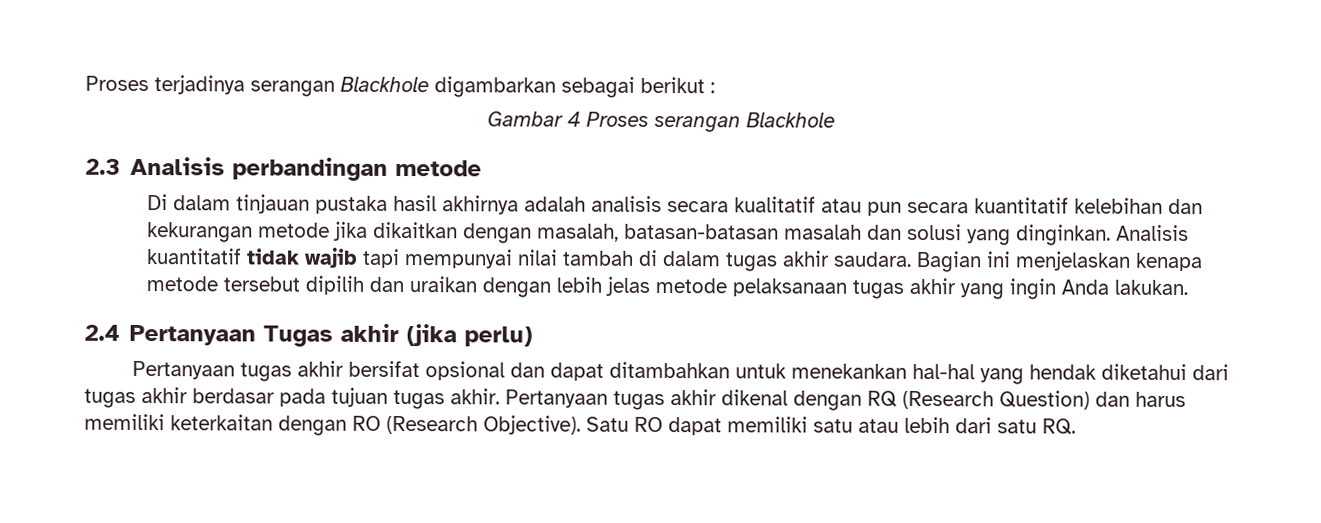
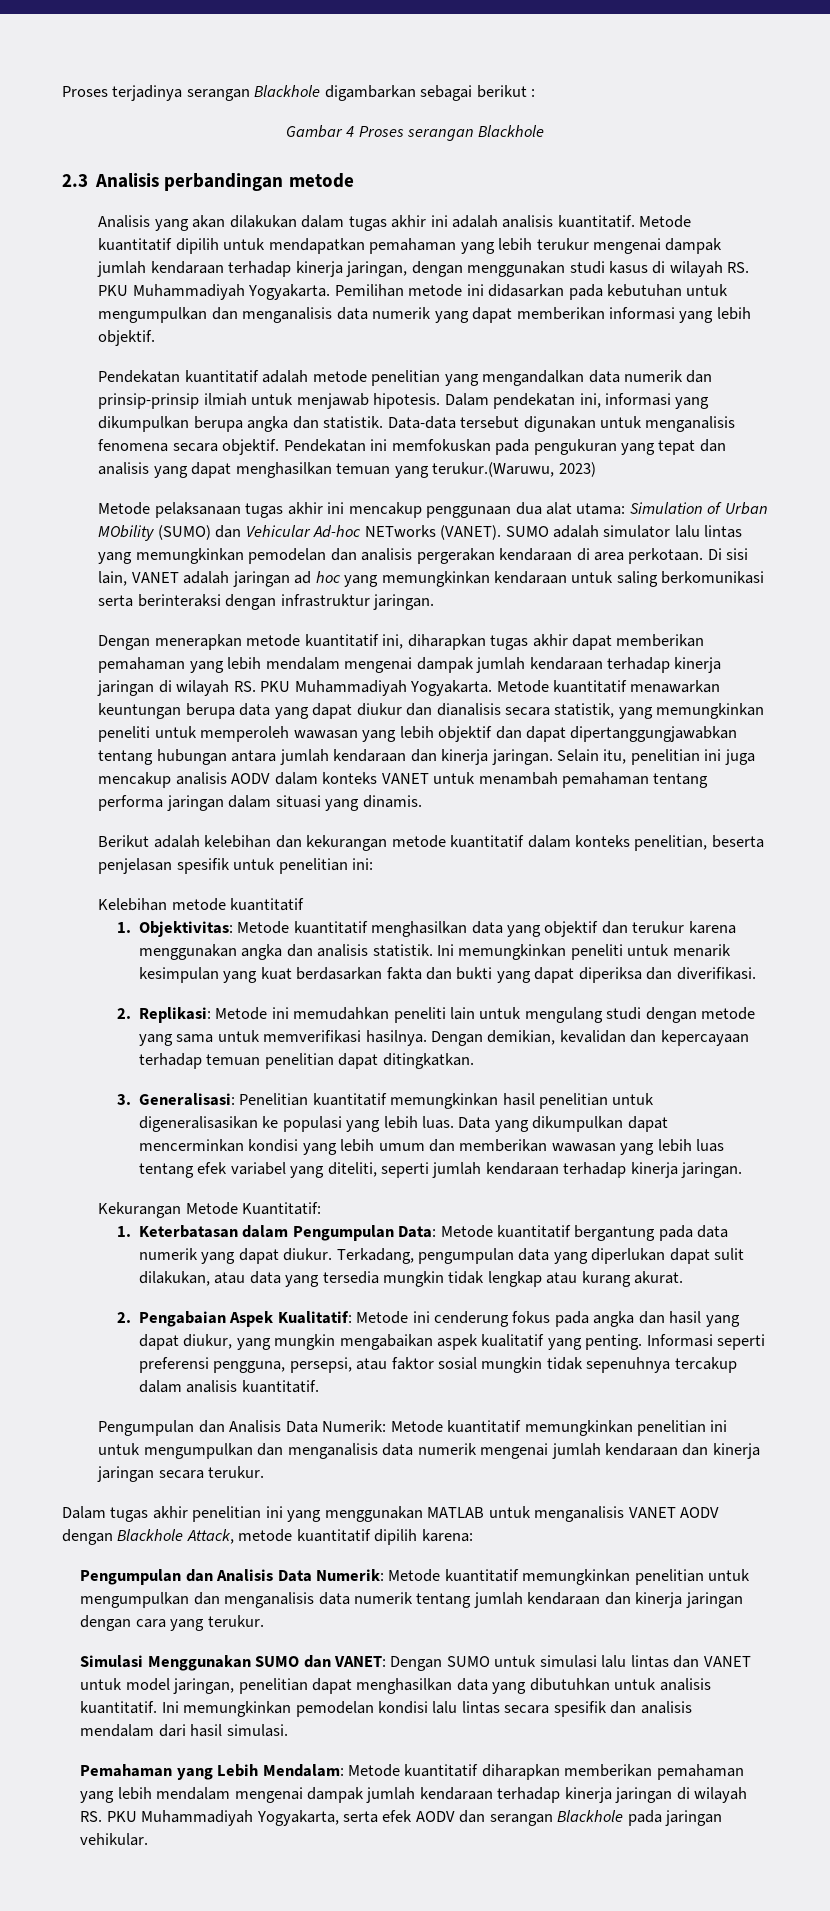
[146,194,1203,216] [146,221,1189,246] [145,247,1203,273] [145,275,1188,300] [84,323,534,347] [131,360,1229,385] [84,387,1186,411] [84,413,1076,436] Di dalam tinjauan pustaka hasil akhirnya adalah analisis secara kualitatif atau pun secara kuantitatif kelebihan dan kekurangan metode jika dikaitkan dengan masalah, batasan-batasan masalah dan solusi yang dinginkan. Analisis kuantitatif tidak wajib tapi mempunyai nilai tambah di dalam tugas akhir saudara. Bagian ini menjelaskan kenapa metode tersebut dipilih dan uraikan dengan lebih jelas metode pelaksanaan tugas akhir yang ingin Anda lakukan. // 2.4 Pertanyaan Tugas akhir (jika perlu) // Pertanyaan tugas akhir bersifat opsional dan dapat ditambahkan untuk menekankan hal-hal yang hendak diketahui dari tugas akhir berdasar pada tujuan tugas akhir. Pertanyaan tugas akhir dikenal dengan RQ (Research Question) dan harus memiliki keterkaitan dengan RO (Research Objective). Satu RO dapat memiliki satu atau lebih dari satu RQ. -> [98,215,692,231] [98,238,723,254] [97,261,750,277] [98,284,729,300] [98,307,751,323] [98,330,156,346] [98,370,713,386] [98,393,710,409] [98,416,736,432] [98,439,726,455] [98,462,596,478] [98,502,768,518] [98,525,743,541] [98,548,749,564] [98,571,765,587] [98,594,435,610] [98,634,705,650] [98,657,722,673] [97,680,721,696] [98,703,765,719] [98,726,738,742] [98,749,755,765] [98,772,709,788] [98,795,422,811] [98,835,764,851] [98,858,374,874] [98,898,305,911] [116,921,736,937] [138,944,731,960] [138,967,756,983] [116,1007,756,1023] [138,1030,749,1046] [138,1053,474,1069] [116,1093,655,1109] [138,1116,668,1132] [138,1139,725,1155] [138,1162,743,1178] [98,1202,322,1218] [116,1225,729,1241] [138,1248,745,1264] [138,1271,684,1287] [116,1311,740,1327] [138,1334,766,1350] [138,1357,737,1373] [138,1380,319,1393] [98,1420,728,1436] [98,1443,760,1459] [97,1466,265,1482] [62,1506,720,1522] [62,1529,473,1545] [80,1569,751,1585] [80,1592,743,1608] [80,1615,264,1631] [80,1655,751,1671] [80,1678,711,1694] [80,1701,692,1717] [80,1724,288,1737] [80,1764,744,1780] [80,1787,748,1803] [80,1810,723,1826] [80,1833,149,1846] Analisis yang akan dilakukan dalam tugas akhir ini adalah analisis kuantitatif. Metode kuantitatif dipilih untuk mendapatkan pemahaman yang lebih terukur mengenai dampak jumlah kendaraan terhadap kinerja jaringan, dengan menggunakan studi kasus di wilayah RS. PKU Muhammadiyah Yogyakarta. Pemilihan metode ini didasarkan pada kebutuhan untuk mengumpulkan dan menganalisis data numerik yang dapat memberikan informasi yang lebih objektif. // Pendekatan kuantitatif adalah metode penelitian yang mengandalkan data numerik dan prinsip-prinsip ilmiah untuk menjawab hipotesis. Dalam pendekatan ini, informasi yang dikumpulkan berupa angka dan statistik. Data-data tersebut digunakan untuk menganalisis fenomena secara objektif. Pendekatan ini memfokuskan pada pengukuran yang tepat dan analisis yang dapat menghasilkan temuan yang terukur.(Waruwu, 2023) // Metode pelaksanaan tugas akhir ini mencakup penggunaan dua alat utama: Simulation of Urban MObility (SUMO) dan Vehicular Ad-hoc NETworks (VANET). SUMO adalah simulator lalu lintas yang memungkinkan pemodelan dan analisis pergerakan kendaraan di area perkotaan. Di sisi lain, VANET adalah jaringan ad hoc yang memungkinkan kendaraan untuk saling berkomunikasi serta berinteraksi dengan infrastruktur jaringan. // Dengan menerapkan metode kuantitatif ini, diharapkan tugas akhir dapat memberikan pemahaman yang lebih mendalam mengenai dampak jumlah kendaraan terhadap kinerja jaringan di wilayah RS. PKU Muhammadiyah Yogyakarta. Metode kuantitatif menawarkan keuntungan berupa data yang dapat diukur dan dianalisis secara statistik, yang memungkinkan peneliti untuk memperoleh wawasan yang lebih objektif dan dapat dipertanggungjawabkan tentang hubungan antara jumlah kendaraan dan kinerja jaringan. Selain itu, penelitian ini juga mencakup analisis AODV dalam konteks VANET untuk menambah pemahaman tentang performa jaringan dalam situasi yang dinamis. // Berikut adalah kelebihan dan kekurangan metode kuantitatif dalam konteks penelitian, beserta penjelasan spesifik untuk penelitian ini: // Kelebihan metode kuantitatif // 1. Objektivitas: Metode kuantitatif menghasilkan data yang objektif dan terukur karena menggunakan angka dan analisis statistik. Ini memungkinkan peneliti untuk menarik kesimpulan yang kuat berdasarkan fakta dan bukti yang dapat diperiksa dan diverifikasi. // 2. Replikasi: Metode ini memudahkan peneliti lain untuk mengulang studi dengan metode yang sama untuk memverifikasi hasilnya. Dengan demikian, kevalidan dan kepercayaan terhadap temuan penelitian dapat ditingkatkan. // 3. Generalisasi: Penelitian kuantitatif memungkinkan hasil penelitian untuk digeneralisasikan ke populasi yang lebih luas. Data yang dikumpulkan dapat mencerminkan kondisi yang lebih umum dan memberikan wawasan yang lebih luas tentang efek variabel yang diteliti, seperti jumlah kendaraan terhadap kinerja jaringan. // Kekurangan Metode Kuantitatif: // 1. Keterbatasan dalam Pengumpulan Data: Metode kuantitatif bergantung pada data numerik yang dapat diukur. Terkadang, pengumpulan data yang diperlukan dapat sulit dilakukan, atau data yang tersedia mungkin tidak lengkap atau kurang akurat. // 2. Pengabaian Aspek Kualitatif: Metode ini cenderung fokus pada angka dan hasil yang dapat diukur, yang mungkin mengabaikan aspek kualitatif yang penting. Informasi seperti preferensi pengguna, persepsi, atau faktor sosial mungkin tidak sepenuhnya tercakup dalam analisis kuantitatif. // Pengumpulan dan Analisis Data Numerik: Metode kuantitatif memungkinkan penelitian ini untuk mengumpulkan dan menganalisis data numerik mengenai jumlah kendaraan dan kinerja jaringan secara terukur. // Dalam tugas akhir penelitian ini yang menggunakan MATLAB untuk menganalisis VANET AODV dengan Blackhole Attack, metode kuantitatif dipilih karena: // Pengumpulan dan Analisis Data Numerik: Metode kuantitatif memungkinkan penelitian untuk mengumpulkan dan menganalisis data numerik tentang jumlah kendaraan dan kinerja jaringan dengan cara yang terukur. // Simulasi Menggunakan SUMO dan VANET: Dengan SUMO untuk simulasi lalu lintas dan VANET untuk model jaringan, penelitian dapat menghasilkan data yang dibutuhkan untuk analisis kuantitatif. Ini memungkinkan pemodelan kondisi lalu lintas secara spesifik dan analisis mendalam dari hasil simulasi. // Pemahaman yang Lebih Mendalam: Metode kuantitatif diharapkan memberikan pemahaman yang lebih mendalam mengenai dampak jumlah kendaraan terhadap kinerja jaringan di wilayah RS. PKU Muhammadiyah Yogyakarta, serta efek AODV dan serangan Blackhole pada jaringan vehikular.

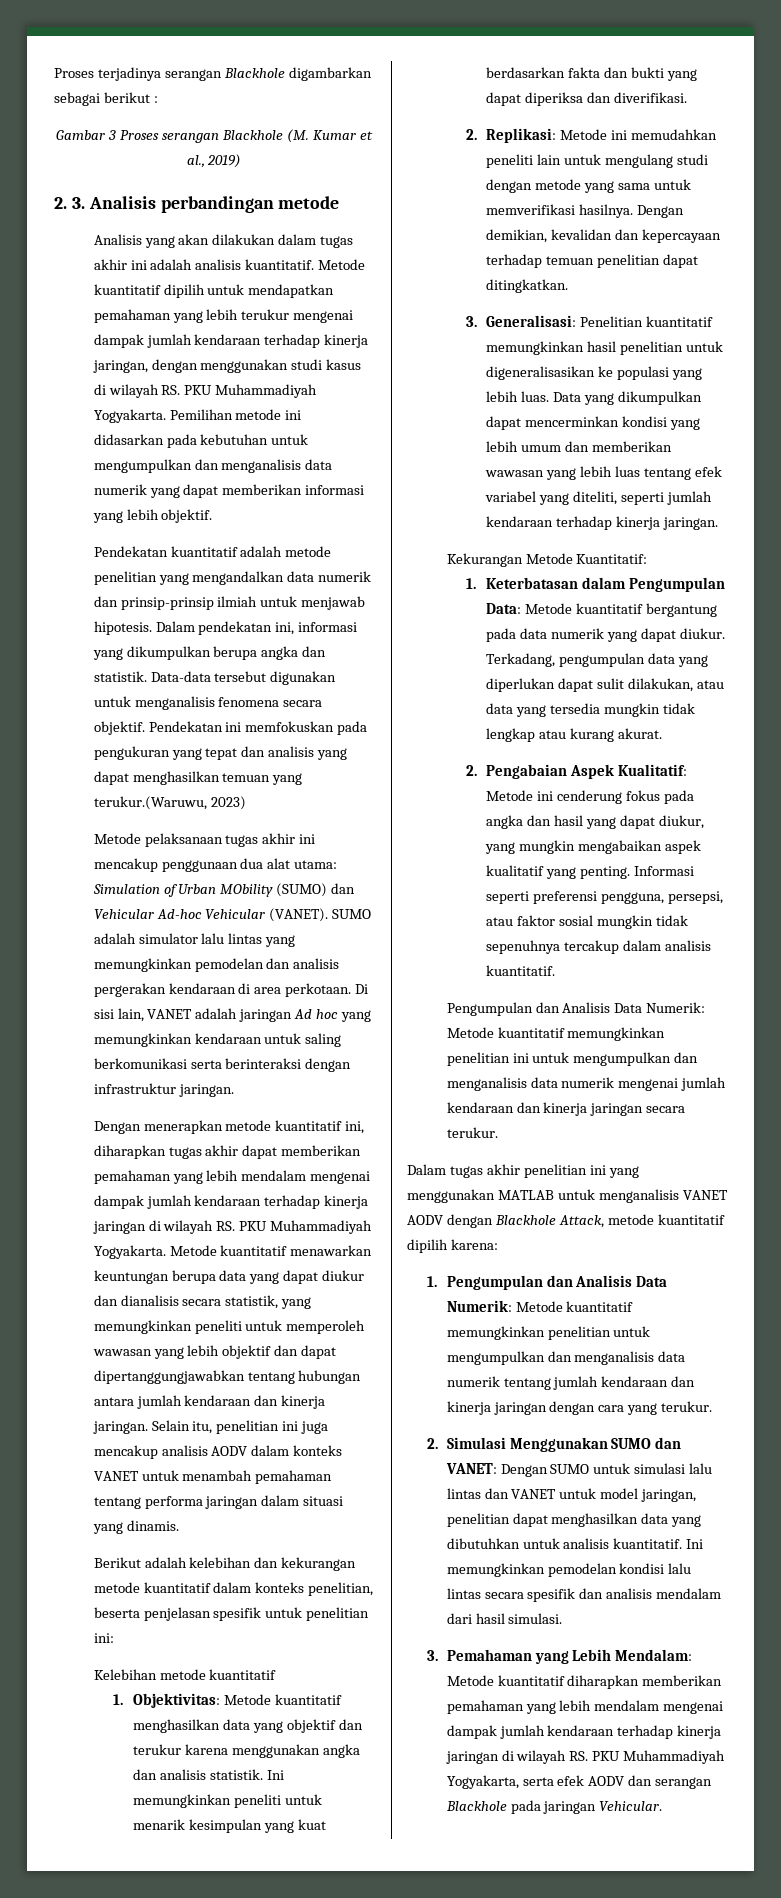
[346,126,355,137] 4 -> [108,130,117,140] 3
[62,174,88,187] // 2.3 -> [286,129,373,143] [186,154,242,168] [54,197,85,209] (M. Kumar et al., 2019) // 2. 3.
[364,525,436,537] NETworks -> [205,909,266,920] Vehicular
[294,571,312,584] ad -> [294,1009,313,1019] Ad
(473, 1535) none -> [426,1276,437,1287] 1.
(264, 1621) none -> [426,1438,438,1449] 2.
(288, 1730) none -> [426,1650,438,1661] 3.
[80,1833,149,1846] vehikular. -> [599,1801,663,1812] Vehicular.

